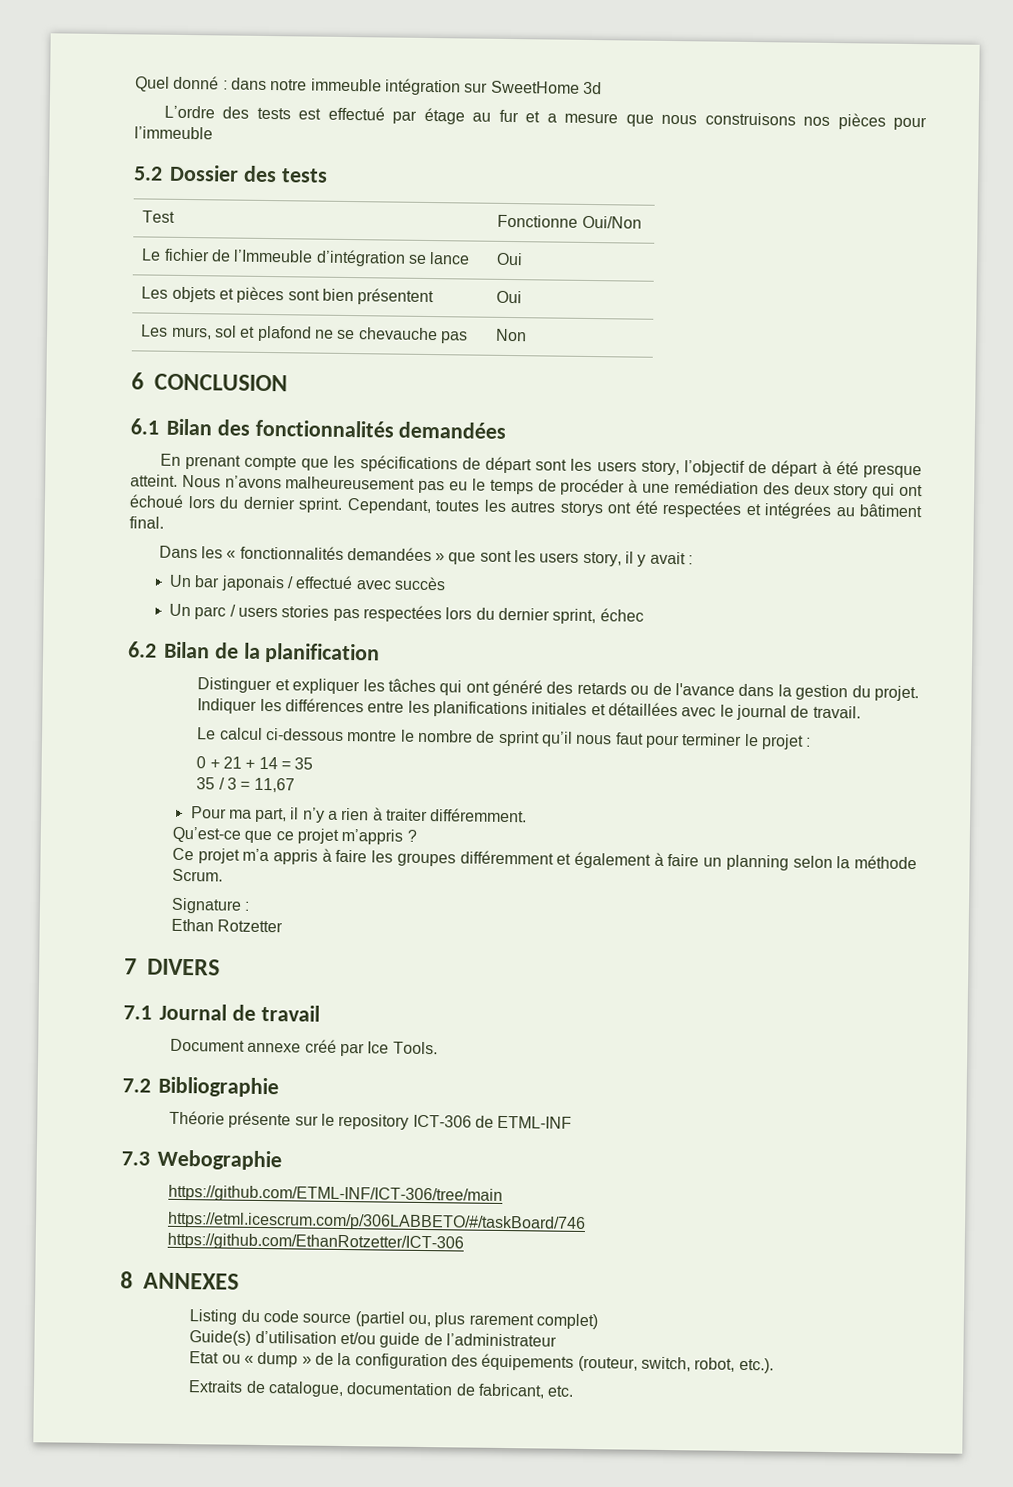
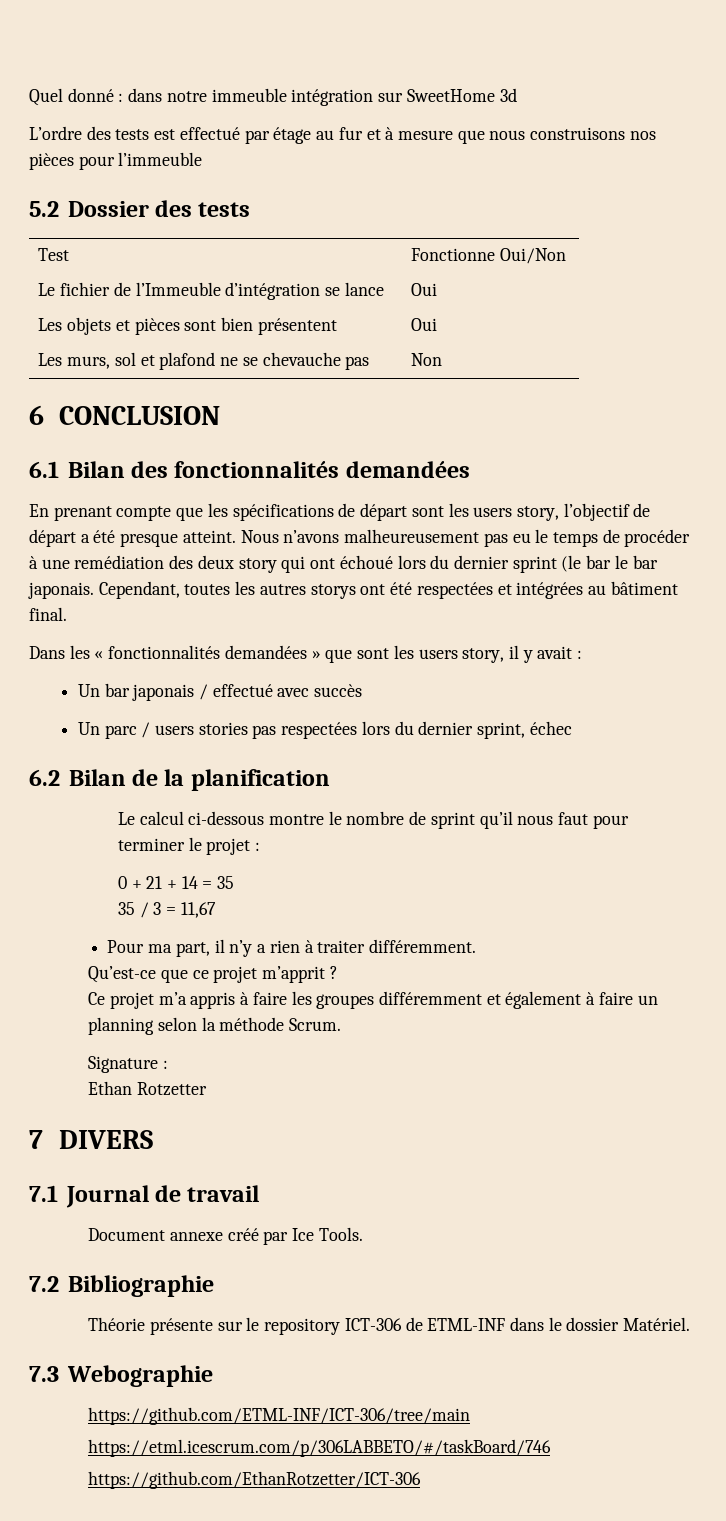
[546,113,557,123] a -> [385,127,395,140] à
[821,460,832,475] à -> [80,534,90,543] a
[298,497,343,513] sprint. -> [512,555,658,573] [28,582,94,599] sprint (le bar le bar japonais.
[197,677,919,702] [197,698,861,721] // Distinguer et expliquer les tâches qui ont généré des retards ou de l'avance dans la gestion du projet. Indiquer les différences entre les planifications initiales et détaillées avec le journal de travail. -> (330, 780) none
[341,828,404,845] m’appris -> [262,966,326,983] m’apprit
(573, 1122) none -> [509,1317,691,1331] dans le dossier Matériel.
[120,1271,240,1290] [189,1309,598,1330] [189,1330,557,1348] [189,1351,774,1374] [188,1380,575,1399] // 8 ANNEXES // Listing du code source (partiel ou, plus rarement complet) // Guide(s) d’utilisation et/ou guide de l’administrateur // Etat ou « dump » de la configuration des équipements (routeur, switch, robot, etc.). // Extraits de catalogue, documentation de fabricant, etc. -> (422, 1480) none

